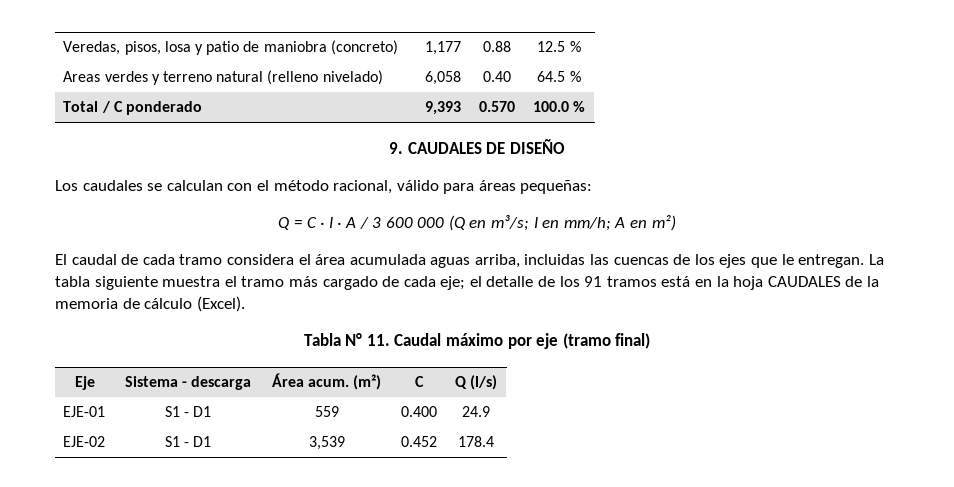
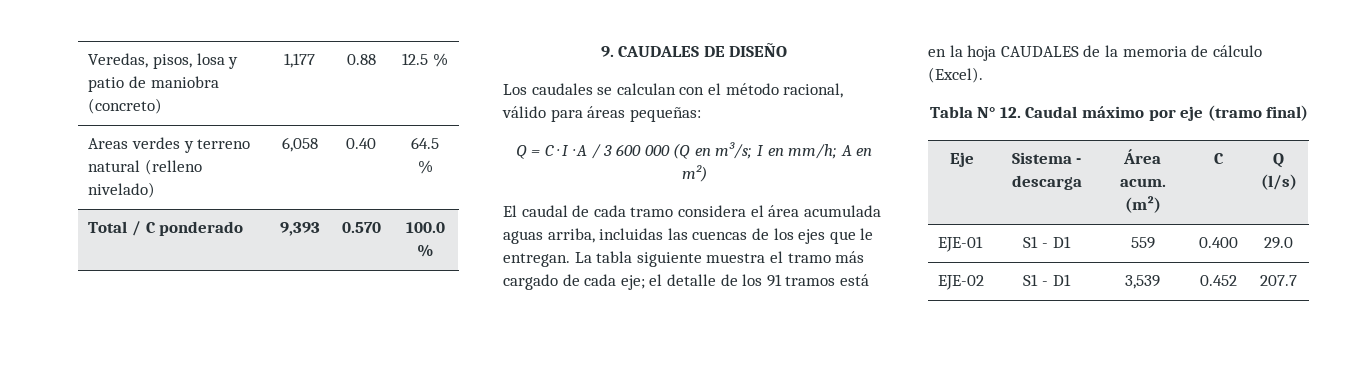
[366,334,390,346] 11. -> [999,107,1021,118] 12.
[461,406,490,417] 24.9 -> [1264,237,1293,249] 29.0
[457,436,494,447] 178.4 -> [1260,275,1297,286] 207.7

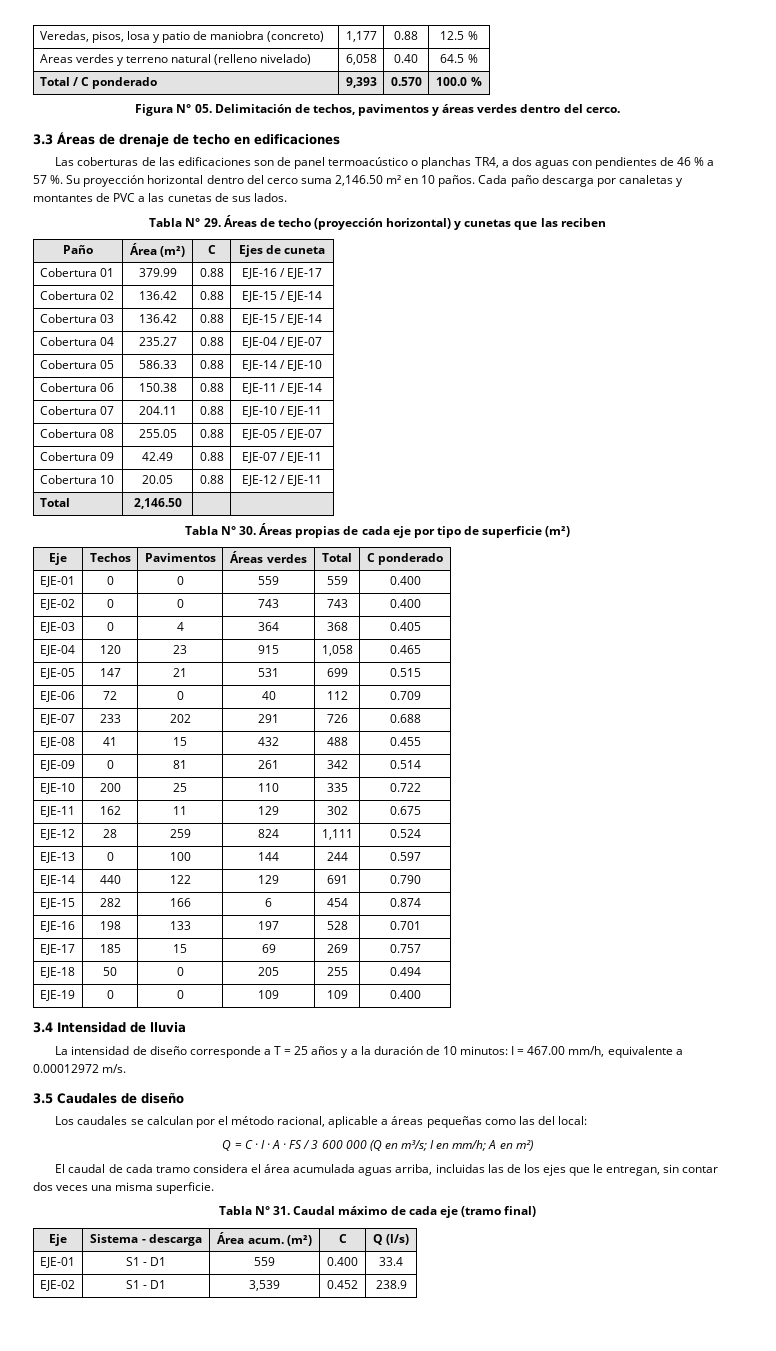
[600,43,788,57] 9. CAUDALES DE DISEÑO -> [135,104,620,116] [33,132,340,147] [55,157,715,169] [33,175,683,187] [33,193,287,202] [149,215,606,230] [63,245,93,254] [129,243,186,257] [207,245,216,254] [238,245,326,257] [39,268,114,277] [138,268,177,277] [199,268,224,277] [241,268,323,279] [39,291,114,300] [138,291,177,300] [199,291,224,300] [241,291,323,302] [39,314,114,323] [138,314,177,323] [199,314,224,323] [241,314,323,325] [39,337,114,346] [138,337,177,346] [199,337,224,346] [241,337,323,348] [39,360,114,369] [138,360,177,369] [199,360,224,369] [241,360,323,371] [39,383,114,392] [138,383,177,392] [199,383,224,392] [241,383,323,394] [39,406,114,415] [138,406,177,415] [199,406,224,415] [241,406,323,417] [39,429,114,438] [138,429,177,438] [199,429,224,438] [241,429,323,440] [39,452,114,461] [142,452,173,461] [199,452,224,461] [241,452,323,463] [39,475,114,484] [142,475,173,484] [199,475,224,484] [241,475,323,486] [39,498,70,507] [133,498,182,509] [184,523,571,538] [49,553,67,565] [89,553,131,562] [144,553,216,562] [230,551,307,563] [322,553,352,562] [366,553,444,565] [39,576,75,587] [106,576,114,585] [176,576,184,585] [258,576,279,585] [326,576,348,585] [389,576,421,585] [39,599,75,610] [106,599,114,608] [176,599,184,608] [258,599,279,608] [326,599,348,608] [389,599,421,608] [39,622,75,633] [106,622,114,631] [176,622,184,631] [258,622,279,631] [326,622,348,631] [389,622,421,631] [39,645,75,656] [99,645,121,654] [173,645,187,654] [258,645,279,654] [321,645,353,656] [389,645,421,654] [39,668,75,679] [99,668,121,677] [173,668,187,677] [258,668,279,677] [326,668,348,677] [389,668,421,677] [39,691,75,702] [103,691,117,700] [176,691,184,700] [261,691,276,700] [326,691,348,700] [389,691,421,700] [39,714,75,725] [99,714,121,723] [169,714,191,723] [258,714,279,723] [326,714,348,723] [389,714,421,723] [39,737,75,748] [103,737,117,746] [173,737,187,746] [258,737,279,746] [326,737,348,746] [389,737,421,746] [39,760,75,771] [106,760,114,769] [173,760,187,769] [258,760,279,769] [326,760,348,769] [389,760,421,769] [39,783,75,794] [99,783,121,792] [173,783,187,792] [258,783,279,792] [326,783,348,792] [389,783,421,792] [39,806,75,817] [99,806,121,815] [173,806,187,815] [258,806,279,815] [326,806,348,815] [389,806,421,815] [39,829,75,840] [103,829,117,838] [169,829,191,838] [258,829,279,838] [321,829,353,840] [389,829,421,838] [39,852,75,863] [106,852,114,861] [169,852,191,861] [258,852,279,861] [326,852,348,861] [389,852,421,861] [39,875,75,886] [99,875,121,884] [169,875,191,884] [258,875,279,884] [326,875,348,884] [389,875,421,884] [39,898,75,909] [99,898,121,907] [169,898,191,907] [265,898,272,907] [326,898,348,907] [389,898,421,907] [39,921,75,932] [99,921,121,930] [169,921,191,930] [258,921,279,930] [326,921,348,930] [389,921,421,930] [39,944,75,955] [99,944,121,953] [173,944,187,953] [261,944,276,953] [326,944,348,953] [389,944,421,953] [39,967,75,978] [103,967,117,976] [176,967,184,976] [258,967,279,976] [326,967,348,976] [389,967,421,976] [39,990,75,1001] [106,990,114,999] [176,990,184,999] [258,990,279,999] [326,990,348,999] [389,990,421,999] [33,1022,186,1033] [55,1046,683,1058] [33,1064,127,1073] [33,1092,184,1104] Figura N° 05. Delimitación de techos, pavimentos y áreas verdes dentro del cerco. // 3.3 Áreas de drenaje de techo en edificaciones // Las coberturas de las edificaciones son de panel termoacústico o planchas TR4, a dos aguas con pendientes de 46 % a 57 %. Su proyección horizontal dentro del cerco suma 2,146.50 m² en 10 paños. Cada paño descarga por canaletas y montantes de PVC a las cunetas de sus lados. // Tabla N° 29. Áreas de techo (proyección horizontal) y cunetas que las reciben // Paño | Área (m²) | C | Ejes de cuneta // Cobertura 01 | 379.99 | 0.88 | EJE-16 / EJE-17 // Cobertura 02 | 136.42 | 0.88 | EJE-15 / EJE-14 // Cobertura 03 | 136.42 | 0.88 | EJE-15 / EJE-14 // Cobertura 04 | 235.27 | 0.88 | EJE-04 / EJE-07 // Cobertura 05 | 586.33 | 0.88 | EJE-14 / EJE-10 // Cobertura 06 | 150.38 | 0.88 | EJE-11 / EJE-14 // Cobertura 07 | 204.11 | 0.88 | EJE-10 / EJE-11 // Cobertura 08 | 255.05 | 0.88 | EJE-05 / EJE-07 // Cobertura 09 | 42.49 | 0.88 | EJE-07 / EJE-11 // Cobertura 10 | 20.05 | 0.88 | EJE-12 / EJE-11 // Total | 2,146.50 | | // Tabla N° 30. Áreas propias de cada eje por tipo de superficie (m²) // Eje | Techos | Pavimentos | Áreas verdes | Total | C ponderado // EJE-01 | 0 | 0 | 559 | 559 | 0.400 // EJE-02 | 0 | 0 | 743 | 743 | 0.400 // EJE-03 | 0 | 4 | 364 | 368 | 0.405 // EJE-04 | 120 | 23 | 915 | 1,058 | 0.465 // EJE-05 | 147 | 21 | 531 | 699 | 0.515 // EJE-06 | 72 | 0 | 40 | 112 | 0.709 // EJE-07 | 233 | 202 | 291 | 726 | 0.688 // EJE-08 | 41 | 15 | 432 | 488 | 0.455 // EJE-09 | 0 | 81 | 261 | 342 | 0.514 // EJE-10 | 200 | 25 | 110 | 335 | 0.722 // EJE-11 | 162 | 11 | 129 | 302 | 0.675 // EJE-12 | 28 | 259 | 824 | 1,111 | 0.524 // EJE-13 | 0 | 100 | 144 | 244 | 0.597 // EJE-14 | 440 | 122 | 129 | 691 | 0.790 // EJE-15 | 282 | 166 | 6 | 454 | 0.874 // EJE-16 | 198 | 133 | 197 | 528 | 0.701 // EJE-17 | 185 | 15 | 69 | 269 | 0.757 // EJE-18 | 50 | 0 | 205 | 255 | 0.494 // EJE-19 | 0 | 0 | 109 | 109 | 0.400 // 3.4 Intensidad de lluvia // La intensidad de diseño corresponde a T = 25 años y a la duración de 10 minutos: I = 467.00 mm/h, equivalente a 0.00012972 m/s. // 3.5 Caudales de diseño
[679,87,705,95] con -> [195,1119,215,1128] por
[502,106,701,122] válido para áreas pequeñas: -> [328,1116,587,1128] aplicable a áreas pequeñas como las del local:
(588, 150) none -> [283,1140,303,1149] · FS
[692,231,748,240] cuencas -> (504, 1168) none
[503,251,865,267] [503,274,869,290] [928,45,1262,61] [928,67,983,83] [929,106,1021,118] entregan. La tabla siguiente muestra el tramo más cargado de cada eje; el detalle de los 91 tramos está en la hoja CAUDALES de la memoria de cálculo (Excel). // Tabla N° 12. -> [606,1164,719,1176] [33,1182,215,1194] [219,1206,291,1215] entregan, sin contar dos veces una misma superficie. // Tabla N° 31.
[1148,109,1176,121] por -> [390,1206,437,1215] de cada
[1264,237,1293,249] 29.0 -> [379,1257,403,1266] 33.4
[1260,275,1297,286] 207.7 -> [375,1280,407,1289] 238.9

